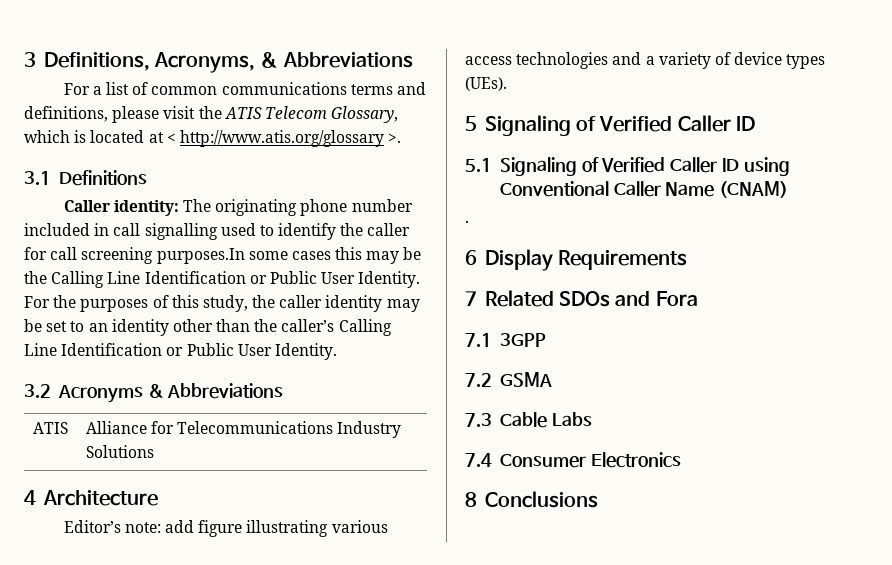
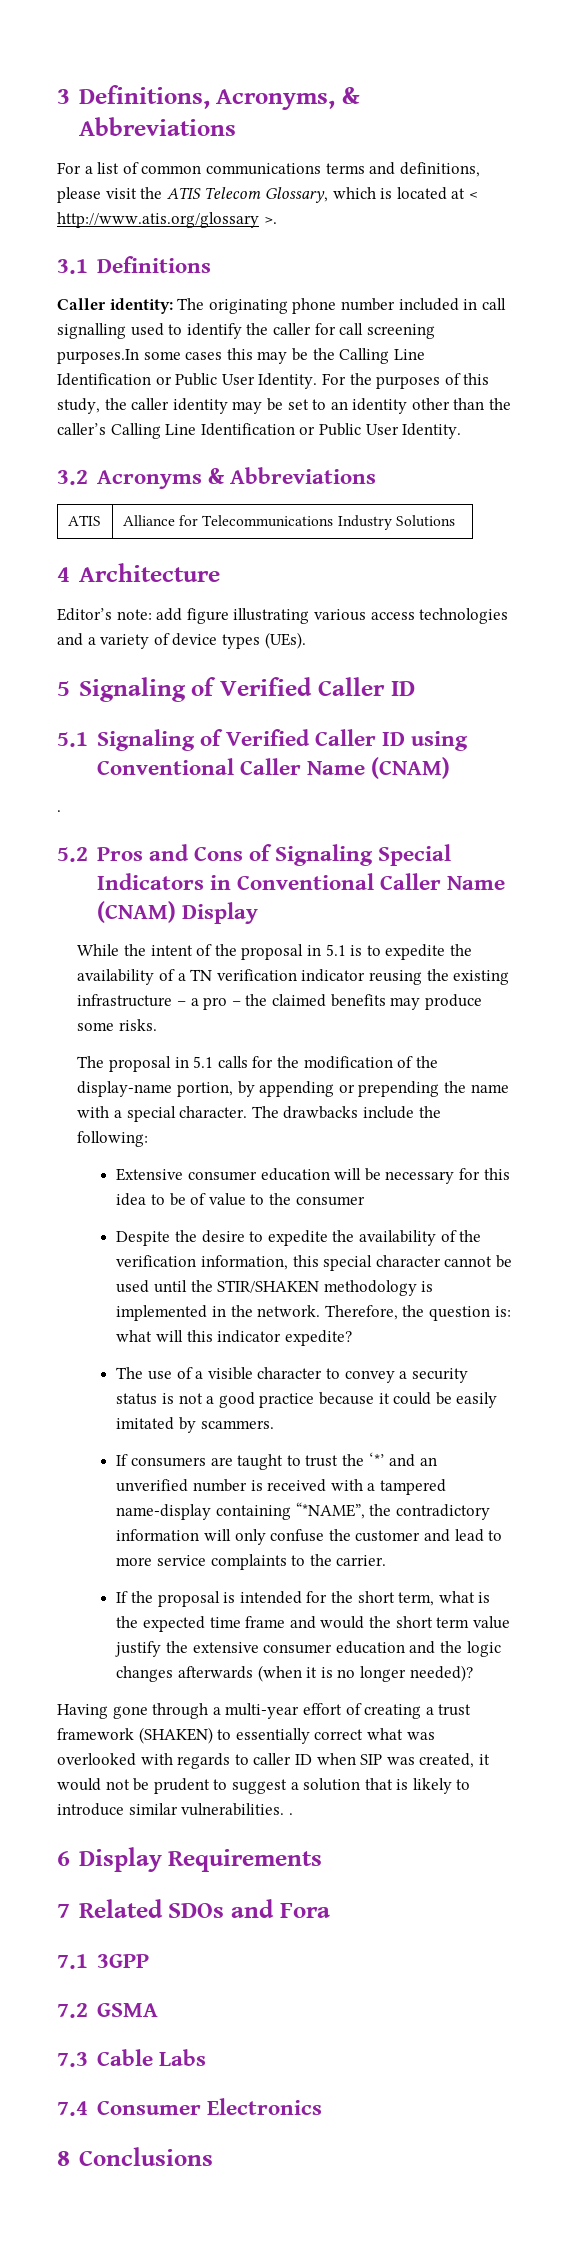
(469, 221) none -> [57,844,451,866] [96,873,505,890] [96,901,258,924] [77,944,472,960] [77,969,510,985] [77,994,482,1010] [77,1019,157,1031] [77,1056,438,1072] [77,1081,509,1097] [77,1106,441,1122] [77,1131,149,1147] [116,1168,510,1184] [116,1193,365,1206] [116,1230,482,1246] [116,1255,513,1271] [116,1280,434,1296] [116,1305,511,1321] [116,1330,352,1346] [116,1367,468,1383] [116,1392,498,1408] [116,1417,274,1433] [116,1452,437,1470] [116,1479,447,1495] [116,1502,490,1520] [116,1529,503,1545] [116,1554,387,1570] [116,1591,491,1607] [116,1616,510,1632] [115,1641,501,1657] [116,1665,473,1682] [57,1703,472,1719] [57,1727,435,1744] [57,1753,490,1769] [57,1778,471,1794] [57,1803,293,1816] // 5.2 Pros and Cons of Signaling Special Indicators in Conventional Caller Name (CNAM) Display // While the intent of the proposal in 5.1 is to expedite the availability of a TN verification indicator reusing the existing infrastructure – a pro – the claimed benefits may produce some risks. // The proposal in 5.1 calls for the modification of the display-name portion, by appending or prepending the name with a special character. The drawbacks include the following: // Extensive consumer education will be necessary for this idea to be of value to the consumer // Despite the desire to expedite the availability of the verification information, this special character cannot be used until the STIR/SHAKEN methodology is implemented in the network. Therefore, the question is: what will this indicator expedite? // The use of a visible character to convey a security status is not a good practice because it could be easily imitated by scammers. // If consumers are taught to trust the ‘*’ and an unverified number is received with a tampered name-display containing “*NAME”, the contradictory information will only confuse the customer and lead to more service complaints to the carrier. // If the proposal is intended for the short term, what is the expected time frame and would the short term value justify the extensive consumer education and the logic changes afterwards (when it is no longer needed)? // Having gone through a multi-year effort of creating a trust framework (SHAKEN) to essentially correct what was overlooked with regards to caller ID when SIP was created, it would not be prudent to suggest a solution that is likely to introduce similar vulnerabilities. .

